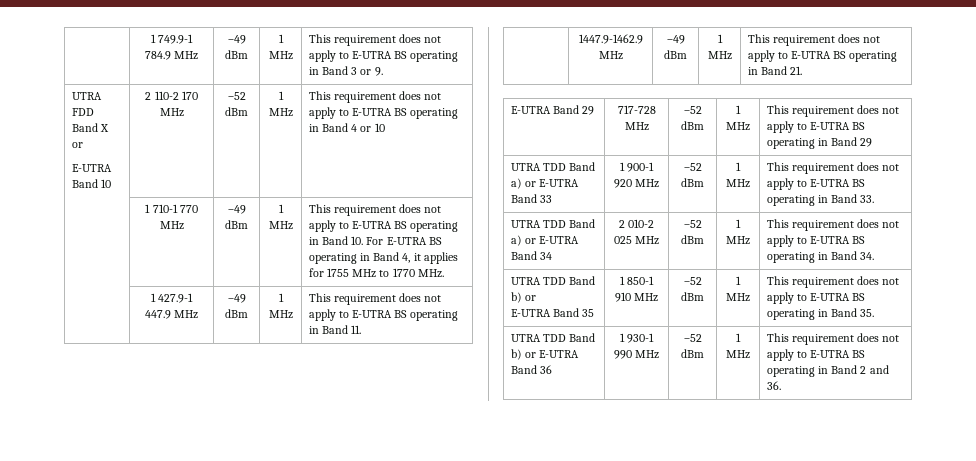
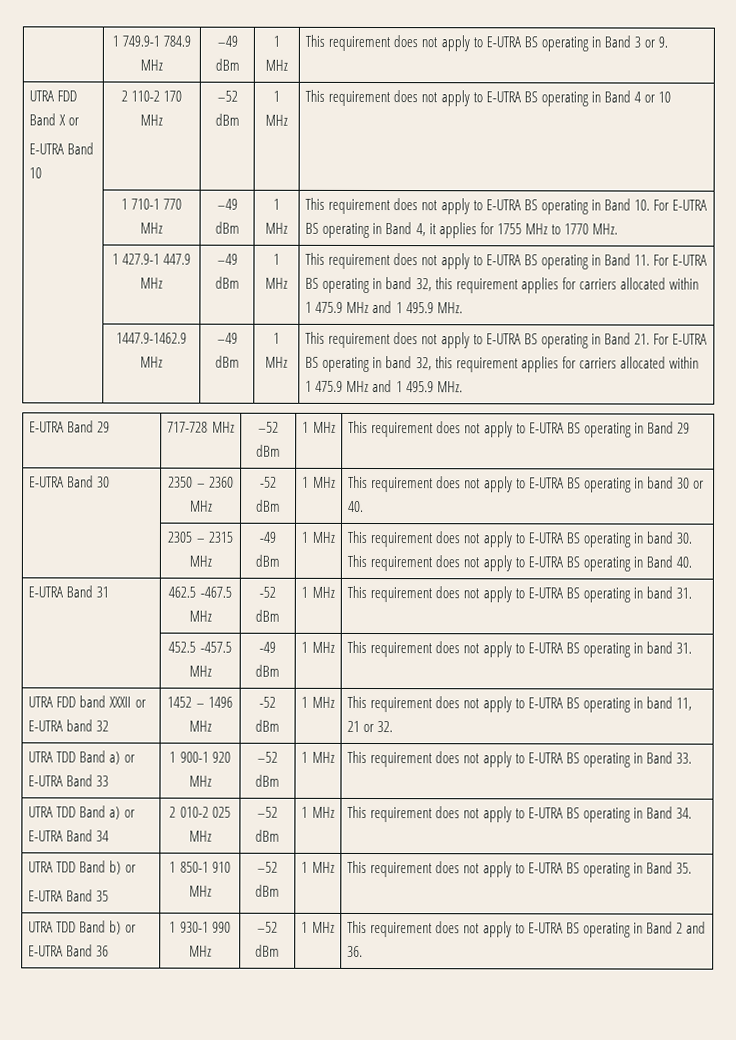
(362, 329) none -> [652,254,707,266] [305,277,699,294] [305,301,463,314] For E-UTRA BS operating in band 32, this requirement applies for carriers allocated within 1 475.9 MHz and 1 495.9 MHz.
(803, 70) none -> [652,333,707,345] [305,356,699,373] [305,380,463,393] For E-UTRA BS operating in band 32, this requirement applies for carriers allocated within 1 475.9 MHz and 1 495.9 MHz.
(873, 142) none -> [29,475,111,488] [168,476,234,488] [189,500,213,512] [260,476,277,488] [256,499,281,512] [302,476,336,488] [348,475,704,493] [348,500,365,512] [167,531,233,543] [188,555,212,567] [259,531,276,543] [255,554,280,567] [301,531,335,543] [347,530,692,548] [347,554,692,572] [28,585,110,598] [168,586,232,598] [188,610,212,622] [259,586,276,598] [255,609,280,622] [301,586,335,598] [347,585,692,603] [168,641,232,653] [188,665,212,677] [259,641,276,653] [255,664,280,677] [301,641,335,653] [347,640,692,658] [28,695,146,708] [28,719,110,732] [167,696,233,708] [188,720,212,732] [259,696,276,708] [255,719,280,732] [301,696,335,708] [347,695,692,713] [347,720,394,733] // E-UTRA Band 30 | 2350 – 2360 MHz | -52 dBm | 1 MHz | This requirement does not apply to E-UTRA BS operating in band 30 or 40. // | 2305 – 2315 MHz | -49 dBm | 1 MHz | This requirement does not apply to E-UTRA BS operating in band 30. This requirement does not apply to E-UTRA BS operating in Band 40. // E-UTRA Band 31 | 462.5 -467.5 MHz | -52 dBm | 1 MHz | This requirement does not apply to E-UTRA BS operating in band 31. // | 452.5 -457.5 MHz | -49 dBm | 1 MHz | This requirement does not apply to E-UTRA BS operating in band 31. // UTRA FDD band XXXII or E-UTRA band 32 | 1452 – 1496 MHz | -52 dBm | 1 MHz | This requirement does not apply to E-UTRA BS operating in band 11, 21 or 32.

